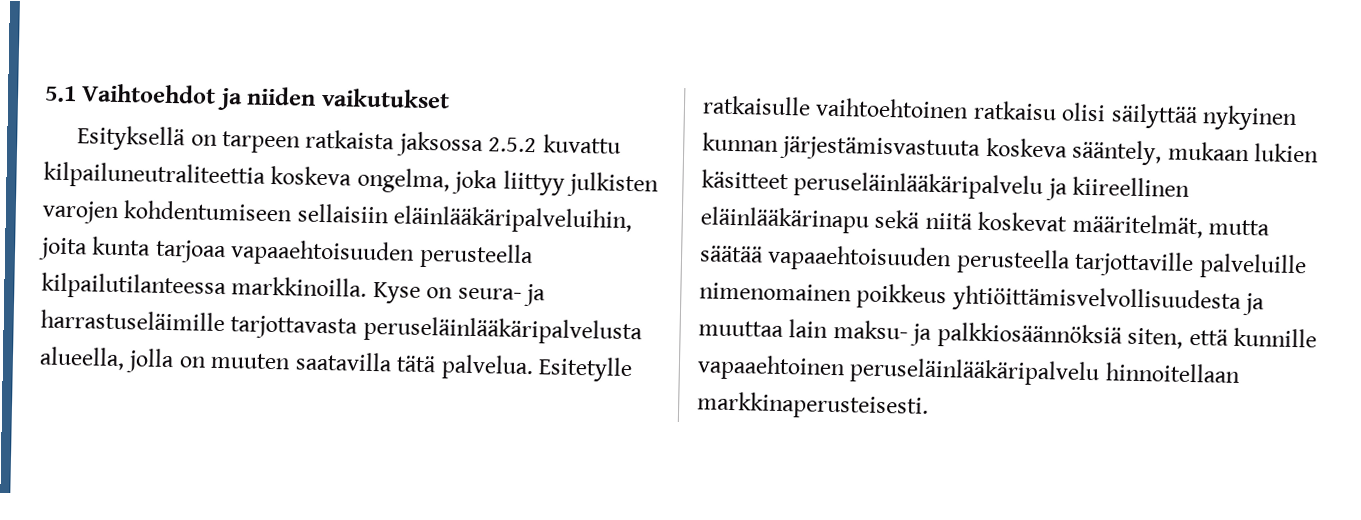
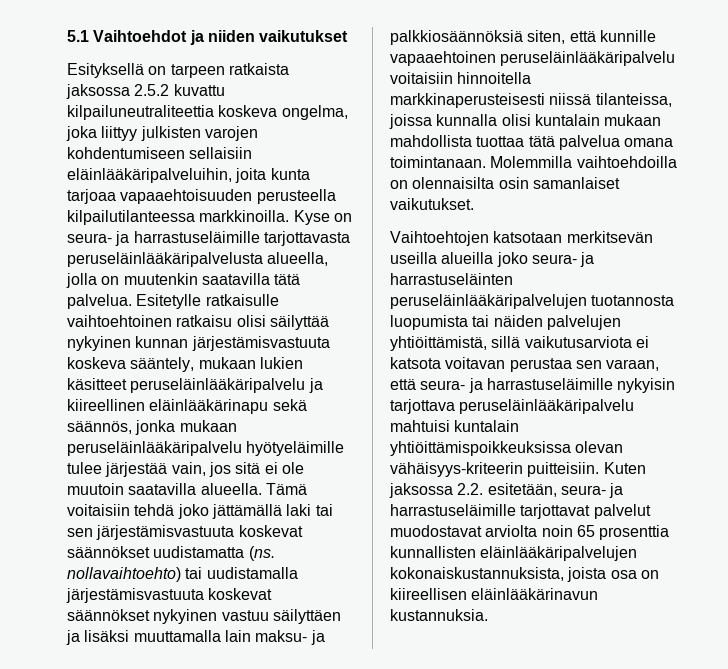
[210,352,292,370] muuten -> [123,273,198,285] muutenkin
[924,211,1271,239] [699,244,1307,280] [699,282,1266,316] [698,320,784,338] niitä koskevat määritelmät, mutta säätää vapaaehtoisuuden perusteella tarjottaville palveluille nimenomainen poikkeus yhtiöittämisvelvollisuudesta ja muuttaa -> [67,420,237,435] [67,441,345,456] [67,462,304,477] [67,483,307,495] [67,504,333,519] [67,525,303,540] [67,546,275,561] [67,567,298,582] [66,588,273,603] [67,609,341,624] [66,630,221,645] säännös, jonka mukaan peruseläinlääkäripalvelu hyötyeläimille tulee järjestää vain, jos sitä ei ole muutoin saatavilla alueella. Tämä voitaisiin tehdä joko jättämällä laki tai sen järjestämisvastuuta koskevat säännökset uudistamatta (ns. nollavaihtoehto) tai uudistamalla järjestämisvastuuta koskevat säännökset nykyinen vastuu säilyttäen ja lisäksi muuttamalla
[1104,362,1241,383] [696,391,929,420] hinnoitellaan markkinaperusteisesti. -> [390,72,532,84] [390,93,672,108] [389,114,662,129] [390,135,674,150] [390,156,677,168] [390,177,620,189] [390,198,474,210] [390,231,653,246] [390,252,595,267] [390,273,513,285] [390,294,675,309] [390,315,621,330] [390,336,649,351] [390,357,660,372] [390,378,676,393] [390,399,635,414] [390,420,520,432] [390,441,624,456] [390,462,646,477] [389,483,624,498] [390,504,651,519] [390,525,670,540] [390,546,638,561] [390,567,659,582] [390,588,599,600] [390,609,488,621] voitaisiin hinnoitella markkinaperusteisesti niissä tilanteissa, joissa kunnalla olisi kuntalain mukaan mahdollista tuottaa tätä palvelua omana toimintanaan. Molemmilla vaihtoehdoilla on olennaisilta osin samanlaiset vaikutukset. // Vaihtoehtojen katsotaan merkitsevän useilla alueilla joko seura- ja harrastuseläinten peruseläinlääkäripalvelujen tuotannosta luopumista tai näiden palvelujen yhtiöittämistä, sillä vaikutusarviota ei katsota voitavan perustaa sen varaan, että seura- ja harrastuseläimille nykyisin tarjottava peruseläinlääkäripalvelu mahtuisi kuntalain yhtiöittämispoikkeuksissa olevan vähäisyys-kriteerin puitteisiin. Kuten jaksossa 2.2. esitetään, seura- ja harrastuseläimille tarjottavat palvelut muodostavat arviolta noin 65 prosenttia kunnallisten eläinlääkäripalvelujen kokonaiskustannuksista, joista osa on kiireellisen eläinlääkärinavun kustannuksia.

